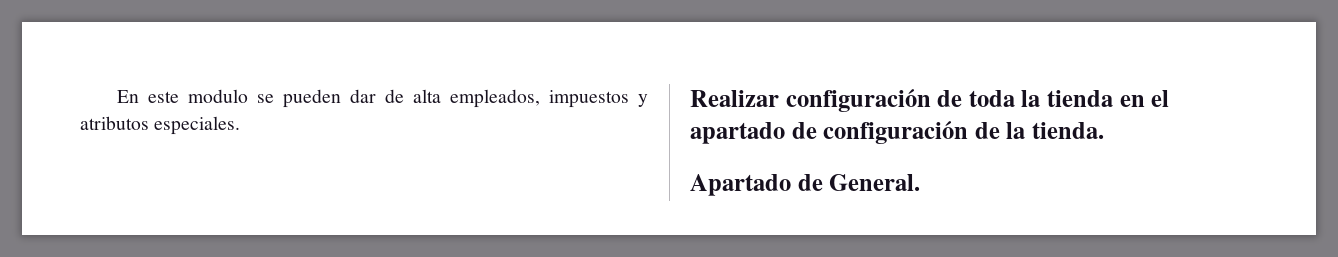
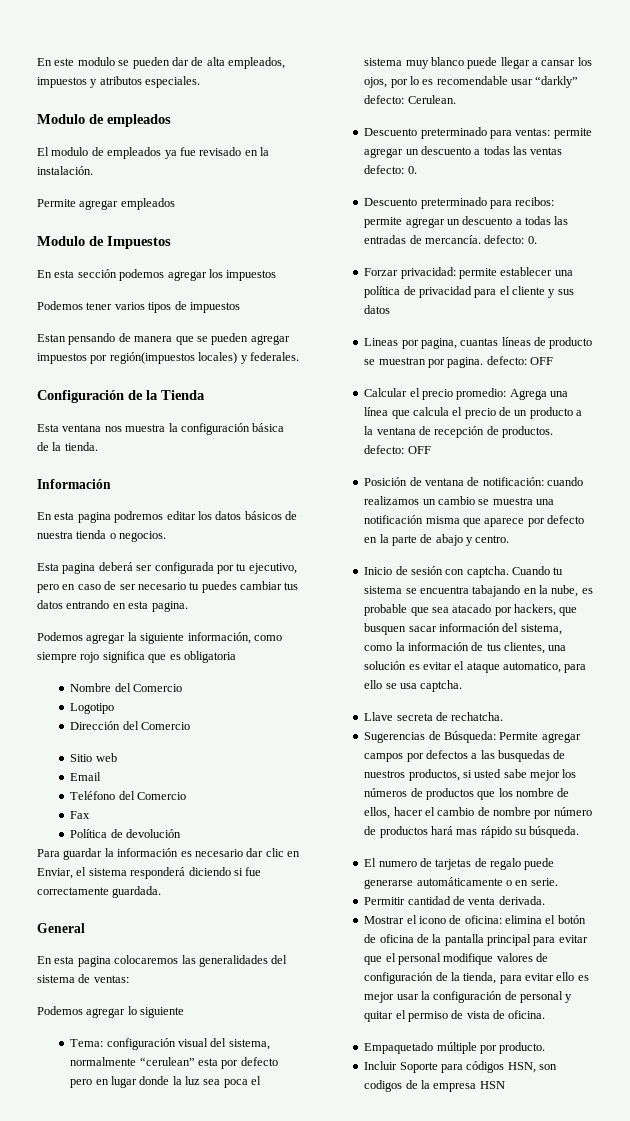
[690,89,1170,112] [690,121,1105,144] [690,174,921,196] Realizar configuración de toda la tienda en el apartado de configuración de la tienda. // Apartado de General. -> [37,114,171,127] [37,147,269,159] [37,166,93,175] [37,198,175,210] [37,236,171,249] [37,269,277,281] [37,301,240,313] [37,333,290,345] [37,352,299,364] [37,390,205,403] [37,423,285,435] [37,442,98,451] [37,479,111,489] [37,511,297,523] [37,530,167,542] [37,562,297,574] [37,581,299,593] [37,600,188,612] [37,632,282,644] [37,651,236,663] [70,683,182,692] [70,703,115,714] [70,721,190,730] [70,753,117,762] [70,772,102,781] [70,791,186,800] [70,811,91,819] [70,829,181,838] [37,848,300,860] [37,867,262,879] [37,886,162,898] [37,923,85,933] [37,955,288,967] [37,974,129,983] [37,1006,185,1018] [70,1038,270,1050] [70,1057,278,1069] [70,1076,262,1088] [364,57,592,69] [364,76,579,88] [364,95,456,104] [364,127,592,139] [364,146,563,158] [364,165,417,174] [364,197,555,209] [364,216,569,228] [364,235,537,244] [364,267,573,279] [364,286,574,298] [364,305,391,314] [364,337,593,349] [364,356,554,368] [364,388,569,400] [364,407,583,419] [364,426,554,438] [364,445,431,454] [364,477,584,486] [364,496,555,505] [364,515,585,527] [364,534,510,546] [364,566,564,578] [364,585,593,597] [364,604,578,616] [364,623,562,635] [364,642,567,654] [364,661,587,673] [364,680,463,692] [364,712,504,721] [364,731,581,743] [364,750,566,762] [364,769,577,781] [364,788,570,800] [364,807,592,819] [364,826,580,838] [364,858,555,870] [364,877,558,889] [364,896,545,905] [364,915,586,924] [364,934,588,946] [364,953,549,965] [364,972,589,984] [364,991,573,1003] [364,1010,546,1022] [364,1042,546,1054] [364,1061,558,1073] [364,1080,505,1092] Modulo de empleados // El modulo de empleados ya fue revisado en la instalación. // Permite agregar empleados // Modulo de Impuestos // En esta sección podemos agregar los impuestos // Podemos tener varios tipos de impuestos // Estan pensando de manera que se pueden agregar impuestos por región(impuestos locales) y federales. // Configuración de la Tienda // Esta ventana nos muestra la configuración básica de la tienda. // Información // En esta pagina podremos editar los datos básicos de nuestra tienda o negocios. // Esta pagina deberá ser configurada por tu ejecutivo, pero en caso de ser necesario tu puedes cambiar tus datos entrando en esta pagina. // Podemos agregar la siguiente información, como siempre rojo significa que es obligatoria // Nombre del Comercio // Logotipo // Dirección del Comercio // Sitio web // Email // Teléfono del Comercio // Fax // Política de devolución // Para guardar la información es necesario dar clic en Enviar, el sistema responderá diciendo si fue correctamente guardada. // General // En esta pagina colocaremos las generalidades del sistema de ventas: // Podemos agregar lo siguiente // Tema: configuración visual del sistema, normalmente “cerulean” esta por defecto pero en lugar donde la luz sea poca el sistema muy blanco puede llegar a cansar los ojos, por lo es recomendable usar “darkly” defecto: Cerulean. // Descuento preterminado para ventas: permite agregar un descuento a todas las ventas defecto: 0. // Descuento preterminado para recibos: permite agregar un descuento a todas las entradas de mercancía. defecto: 0. // Forzar privacidad: permite establecer una política de privacidad para el cliente y sus datos // Lineas por pagina, cuantas líneas de producto se muestran por pagina. defecto: OFF // Calcular el precio promedio: Agrega una línea que calcula el precio de un producto a la ventana de recepción de productos. defecto: OFF // Posición de ventana de notificación: cuando realizamos un cambio se muestra una notificación misma que aparece por defecto en la parte de abajo y centro. // Inicio de sesión con captcha. Cuando tu sistema se encuentra tabajando en la nube, es probable que sea atacado por hackers, que busquen sacar información del sistema, como la información de tus clientes, una solución es evitar el ataque automatico, para ello se usa captcha. // Llave secreta de rechatcha. // Sugerencias de Búsqueda: Permite agregar campos por defectos a las busquedas de nuestros productos, si usted sabe mejor los números de productos que los nombre de ellos, hacer el cambio de nombre por número de productos hará mas rápido su búsqueda. // El numero de tarjetas de regalo puede generarse automáticamente o en serie. // Permitir cantidad de venta derivada. // Mostrar el icono de oficina: elimina el botón de oficina de la pantalla principal para evitar que el personal modifique valores de configuración de la tienda, para evitar ello es mejor usar la configuración de personal y quitar el permiso de vista de oficina. // Empaquetado múltiple por producto. // Incluir Soporte para códigos HSN, son codigos de la empresa HSN

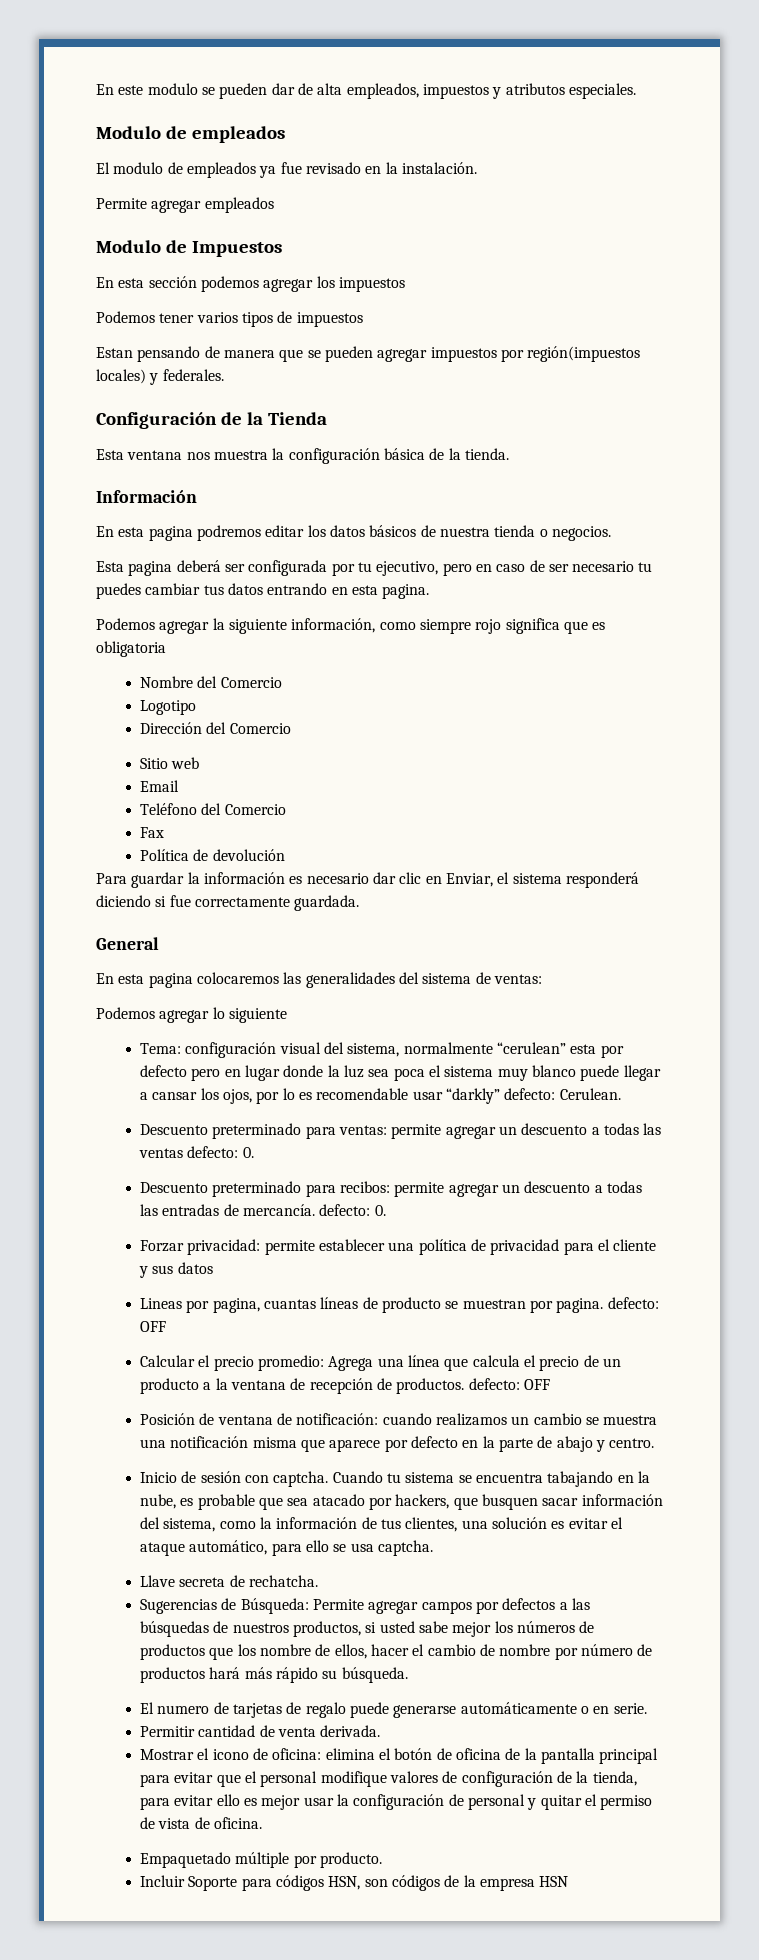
[503,662,562,673] automatico, -> [189,1540,268,1555] automático,
[498,750,551,762] busquedas -> [140,1621,210,1637] búsquedas
[456,829,478,835] mas -> [244,1667,272,1679] más
[364,1080,403,1092] codigos -> [392,1875,441,1891] códigos

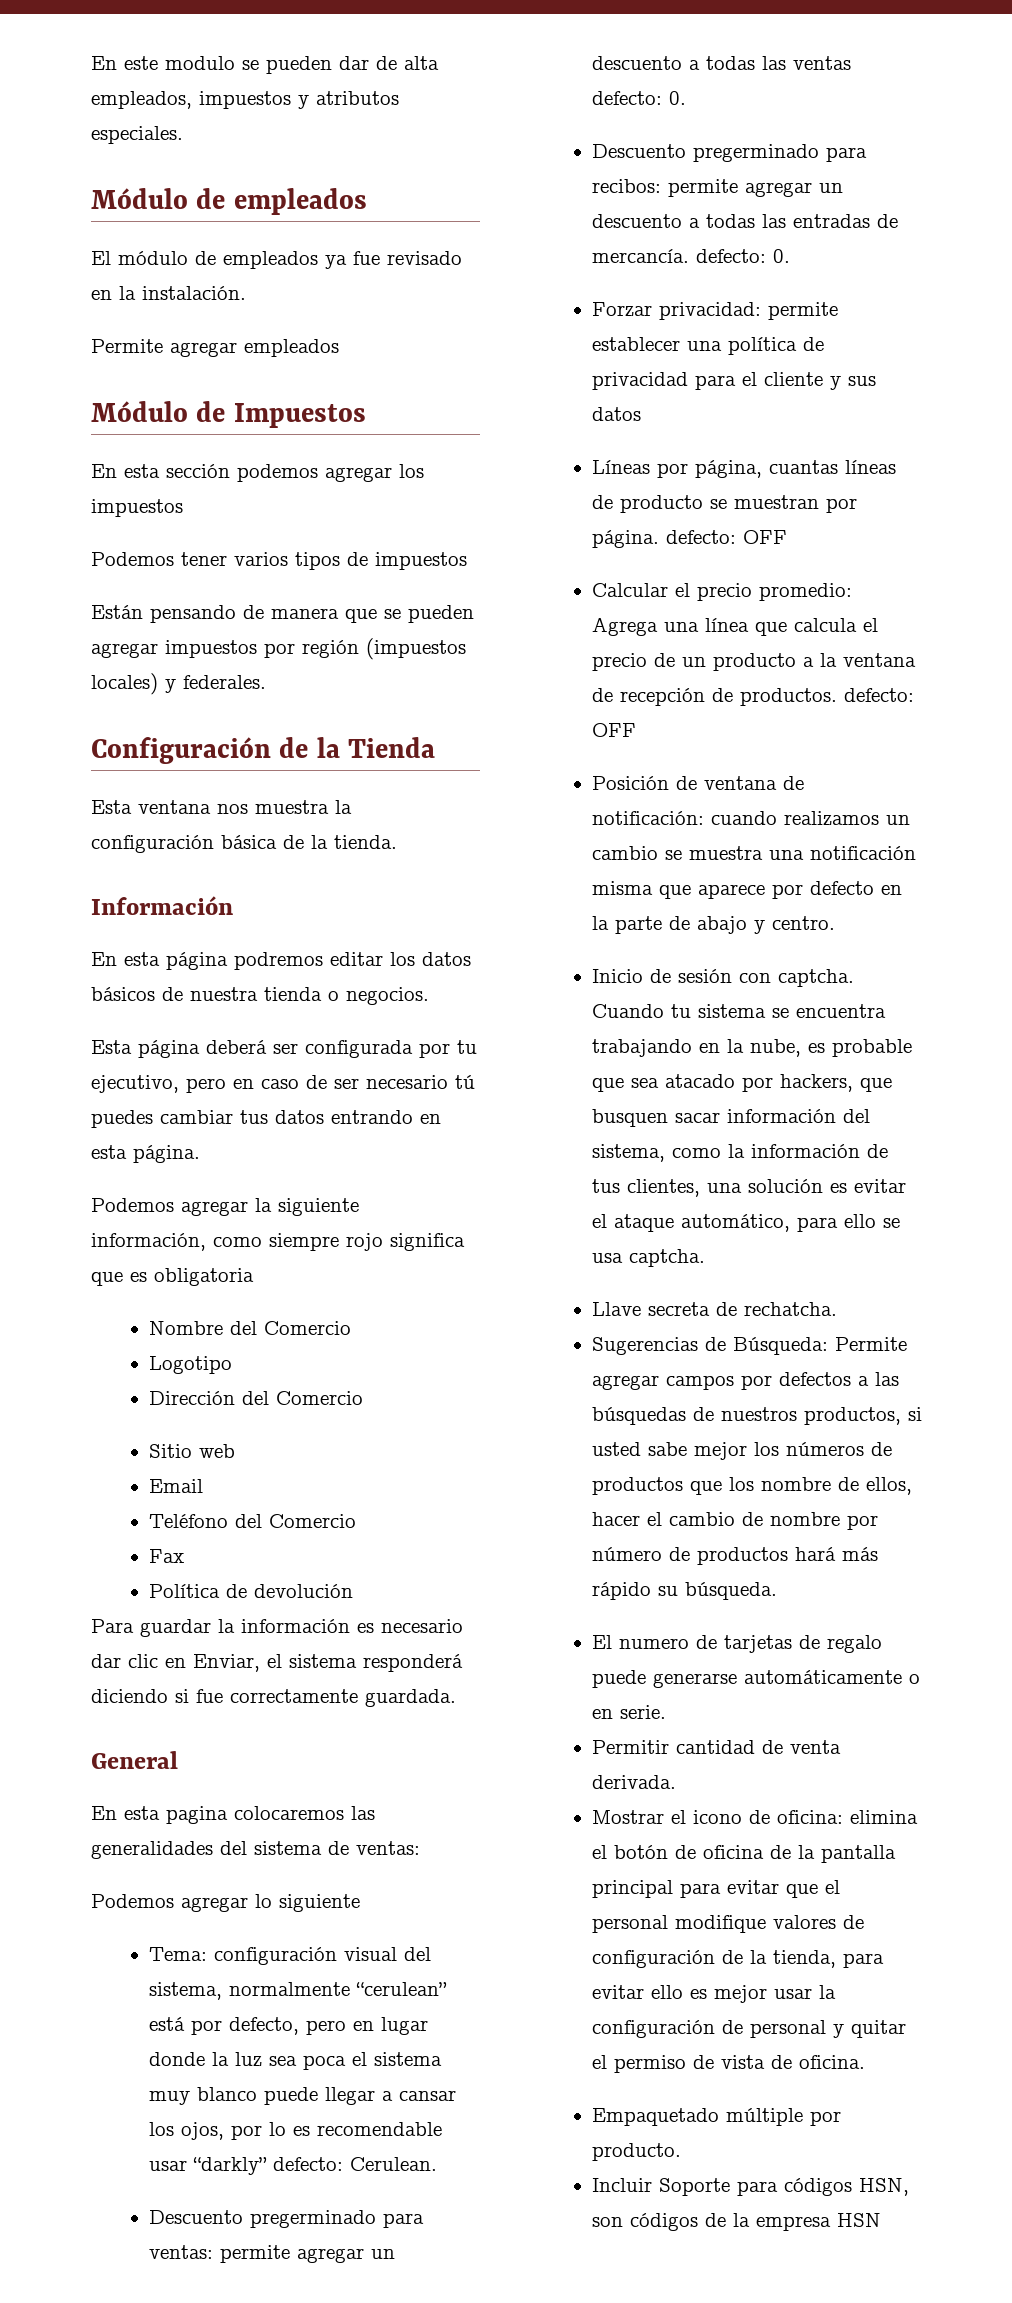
[96,126,161,139] Modulo -> [91,188,188,209] Módulo
[113,162,164,174] modulo -> [118,251,188,265] módulo
[96,240,161,253] Modulo -> [91,401,188,422] Módulo
[96,347,133,358] Estan -> [91,605,143,619] Están
[527,346,641,362] región(impuestos -> [302,638,466,660] región (impuestos
[148,526,193,541] pagina -> [166,952,228,970] página
[128,561,173,576] pagina -> [138,1040,200,1058] página
[638,562,653,572] tu -> [455,1075,475,1089] tú
[382,584,430,599] pagina. -> [133,1145,200,1163] página.
[570,1044,624,1058] [140,1065,188,1077] esta por defecto -> [149,2017,300,2035] está por defecto,
[212,1123,302,1139] preterminado -> [250,2210,377,2228] pregerminado
[212,1181,302,1197] preterminado -> [693,144,820,162] pregerminado
[140,1298,260,1313] Lineas por pagina, -> [592,460,763,478] Líneas por página,
[556,1298,604,1313] pagina. -> [592,530,660,548] página.
[547,1471,614,1487] tabajando -> [592,1039,693,1057] trabajando

